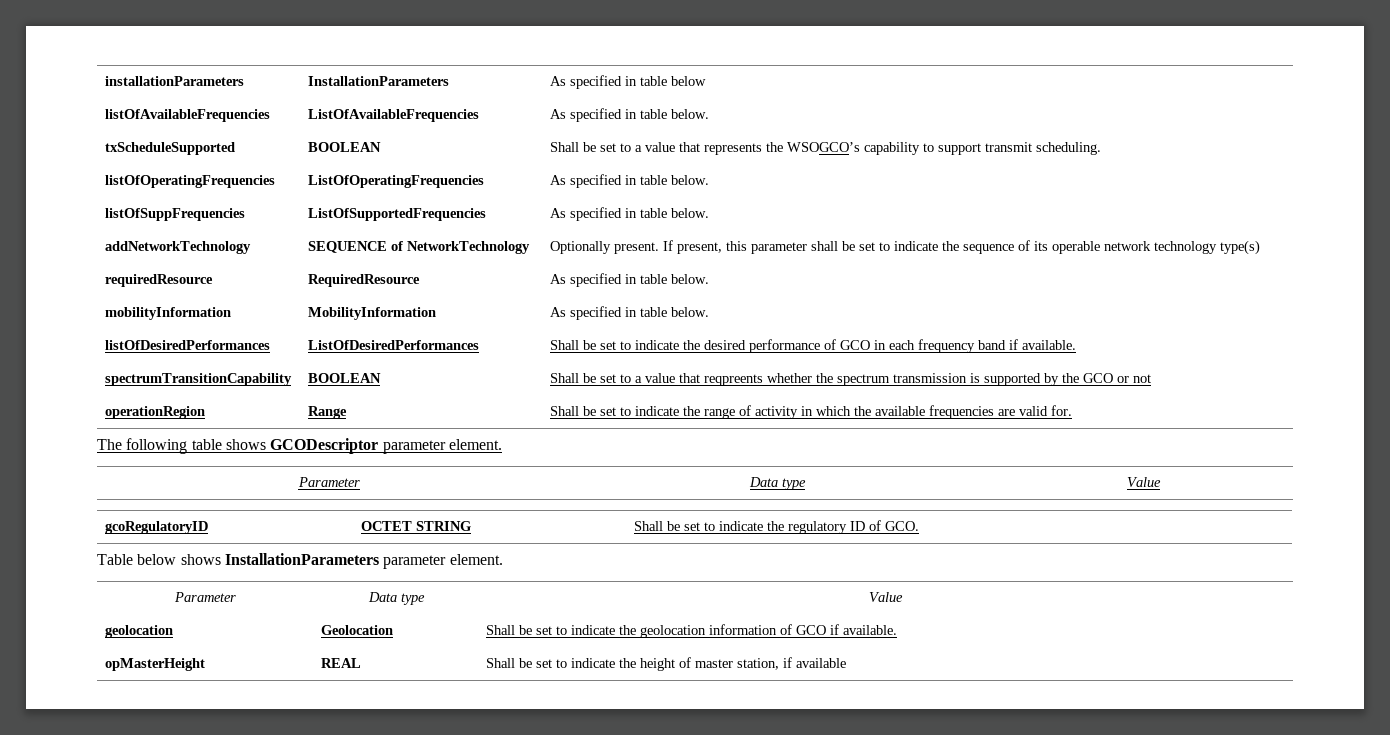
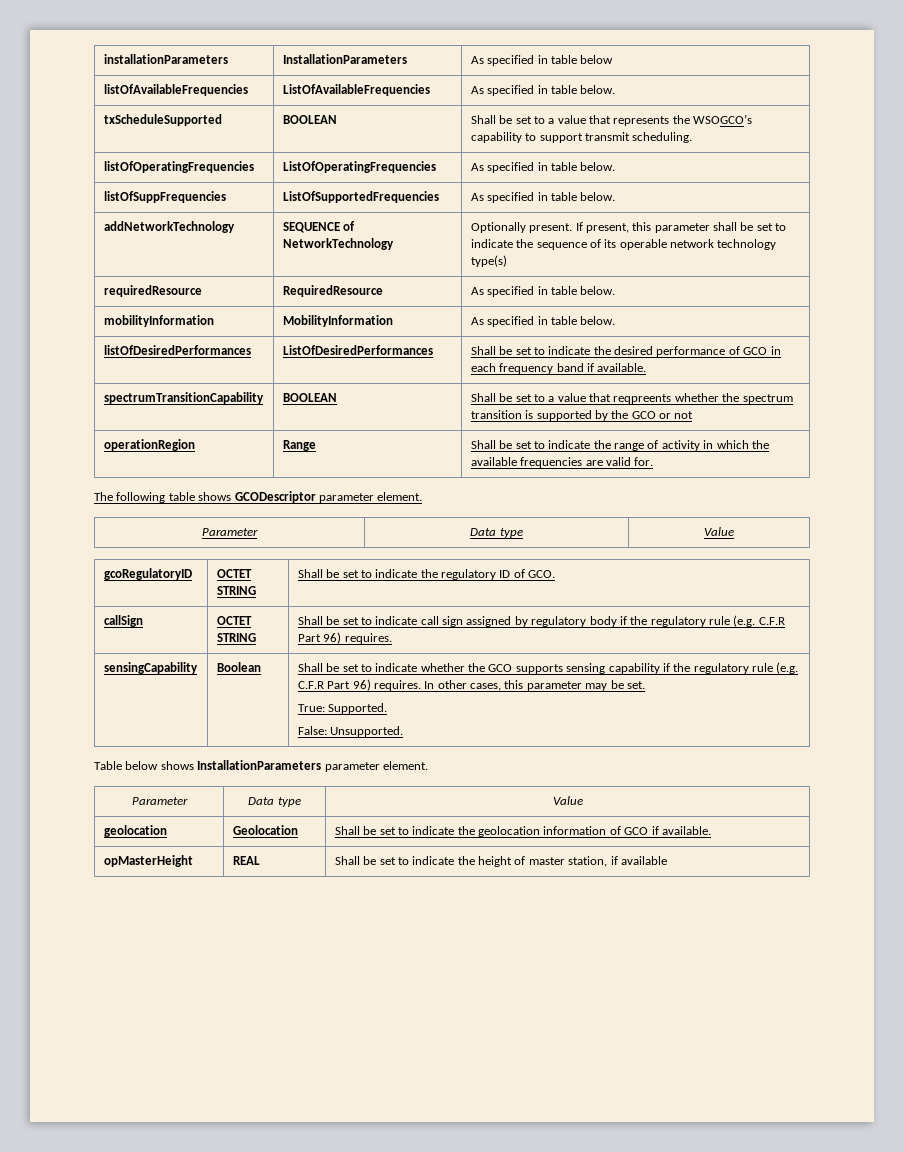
[892,373,967,383] transmission -> [470,410,522,419] transition
(919, 526) none -> [103,615,143,627] [216,616,252,625] [216,633,256,642] [297,615,785,627] [297,632,392,644] [103,662,198,674] [216,662,261,672] [297,662,799,674] [297,679,645,691] [297,703,388,714] [297,726,404,737] // callSign | OCTET STRING | Shall be set to indicate call sign assigned by regulatory body if the regulatory rule (e.g. C.F.R Part 96) requires. // sensingCapability | Boolean | Shall be set to indicate whether the GCO supports sensing capability if the regulatory rule (e.g. C.F.R Part 96) requires. In other cases, this parameter may be set. // True: Supported. // False: Unsupported.

